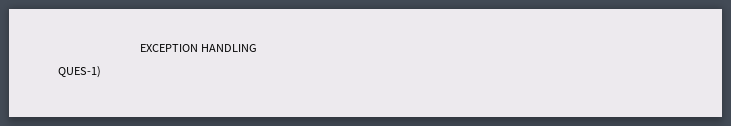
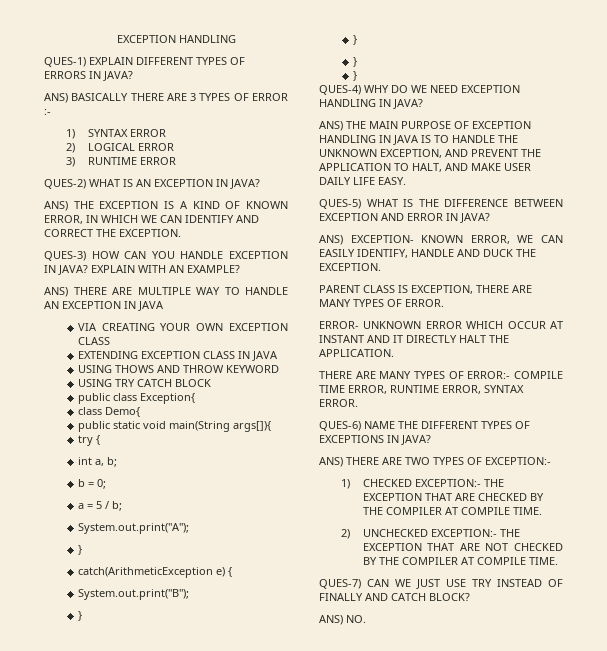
(101, 72) none -> [89,57,245,65] [44,71,133,81] [44,93,288,103] [44,109,51,115] [65,129,166,139] [65,143,174,153] [65,157,176,167] [44,179,260,189] [44,201,288,211] [44,215,259,224] [44,229,181,237] [44,251,288,261] [44,265,240,275] [44,287,288,297] [44,301,164,311] [77,323,288,331] [77,337,110,345] [77,351,278,361] [77,365,279,373] [77,379,211,387] [77,393,195,404] [77,407,140,417] [77,421,271,432] [77,435,100,446] [77,457,117,467] [77,479,106,489] [77,501,122,511] [77,523,189,534] [77,545,82,555] [77,567,232,578] [77,589,189,600] [77,611,82,621] [352,35,357,45] [352,57,357,67] [352,71,357,81] [319,85,520,95] [319,99,423,109] [319,121,531,131] [319,135,518,145] [319,149,541,158] [319,163,531,172] [319,177,406,185] [319,199,563,209] [319,213,490,223] [319,235,563,245] [319,249,536,258] [319,263,381,271] [319,285,532,294] [319,299,444,307] [319,321,563,329] [319,335,509,343] [319,349,394,357] [319,371,563,379] [319,385,524,394] [319,399,358,407] [319,421,530,431] [319,435,431,445] [319,457,551,467] [340,479,504,489] [362,493,544,501] [362,507,542,515] [340,529,520,539] [362,543,563,551] [362,557,558,565] [319,579,563,589] [319,593,470,601] [319,615,366,625] EXPLAIN DIFFERENT TYPES OF ERRORS IN JAVA? // ANS) BASICALLY THERE ARE 3 TYPES OF ERROR :- // 1) SYNTAX ERROR // 2) LOGICAL ERROR // 3) RUNTIME ERROR // QUES-2) WHAT IS AN EXCEPTION IN JAVA? // ANS) THE EXCEPTION IS A KIND OF KNOWN ERROR, IN WHICH WE CAN IDENTIFY AND CORRECT THE EXCEPTION. // QUES-3) HOW CAN YOU HANDLE EXCEPTION IN JAVA? EXPLAIN WITH AN EXAMPLE? // ANS) THERE ARE MULTIPLE WAY TO HANDLE AN EXCEPTION IN JAVA // VIA CREATING YOUR OWN EXCEPTION CLASS // EXTENDING EXCEPTION CLASS IN JAVA // USING THOWS AND THROW KEYWORD // USING TRY CATCH BLOCK // public class Exception{ // class Demo{ // public static void main(String args[]){ // try { // int a, b; // b = 0; // a = 5 / b; // System.out.print("A"); // } // catch(ArithmeticException e) { // System.out.print("B"); // } // } // } // } // QUES-4) WHY DO WE NEED EXCEPTION HANDLING IN JAVA? // ANS) THE MAIN PURPOSE OF EXCEPTION HANDLING IN JAVA IS TO HANDLE THE UNKNOWN EXCEPTION, AND PREVENT THE APPLICATION TO HALT, AND MAKE USER DAILY LIFE EASY. // QUES-5) WHAT IS THE DIFFERENCE BETWEEN EXCEPTION AND ERROR IN JAVA? // ANS) EXCEPTION- KNOWN ERROR, WE CAN EASILY IDENTIFY, HANDLE AND DUCK THE EXCEPTION. // PARENT CLASS IS EXCEPTION, THERE ARE MANY TYPES OF ERROR. // ERROR- UNKNOWN ERROR WHICH OCCUR AT INSTANT AND IT DIRECTLY HALT THE APPLICATION. // THERE ARE MANY TYPES OF ERROR:- COMPILE TIME ERROR, RUNTIME ERROR, SYNTAX ERROR. // QUES-6) NAME THE DIFFERENT TYPES OF EXCEPTIONS IN JAVA? // ANS) THERE ARE TWO TYPES OF EXCEPTION:- // 1) CHECKED EXCEPTION:- THE EXCEPTION THAT ARE CHECKED BY THE COMPILER AT COMPILE TIME. // 2) UNCHECKED EXCEPTION:- THE EXCEPTION THAT ARE NOT CHECKED BY THE COMPILER AT COMPILE TIME. // QUES-7) CAN WE JUST USE TRY INSTEAD OF FINALLY AND CATCH BLOCK? // ANS) NO.

